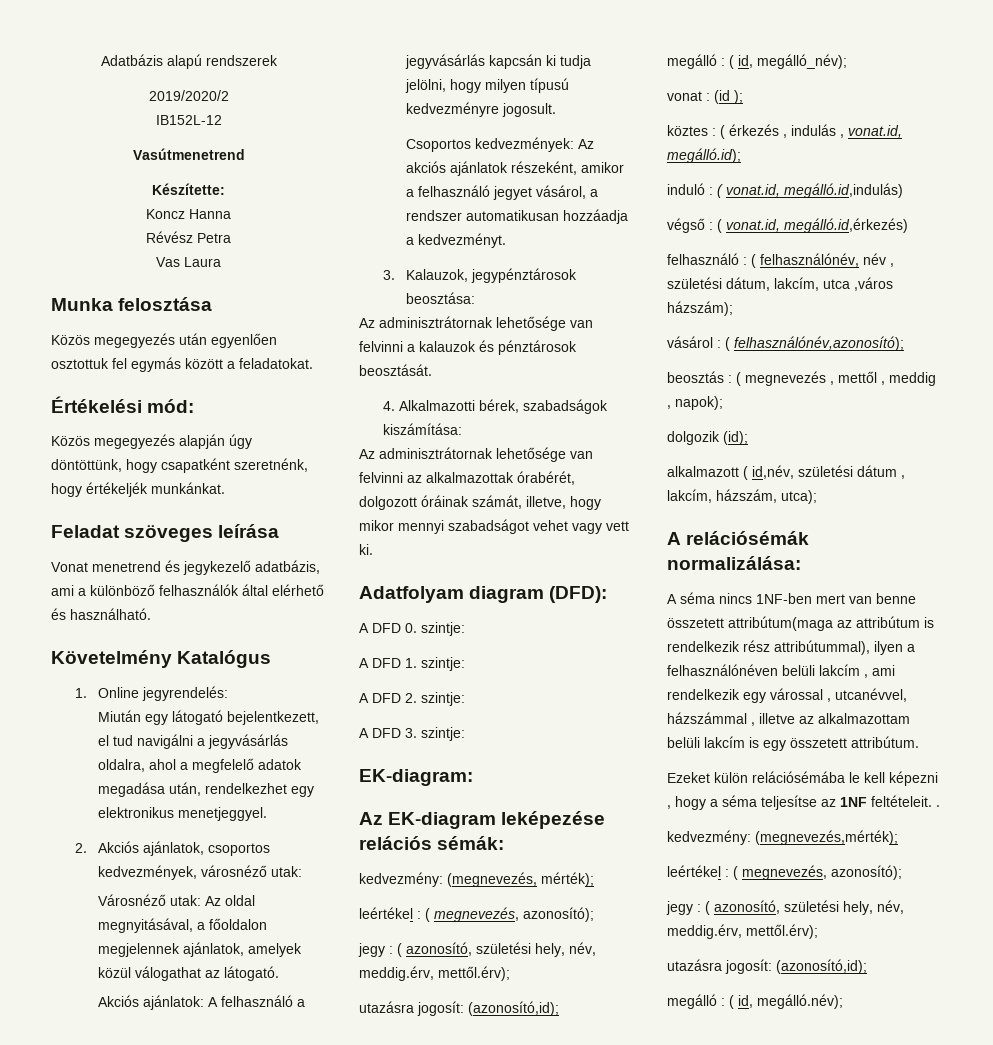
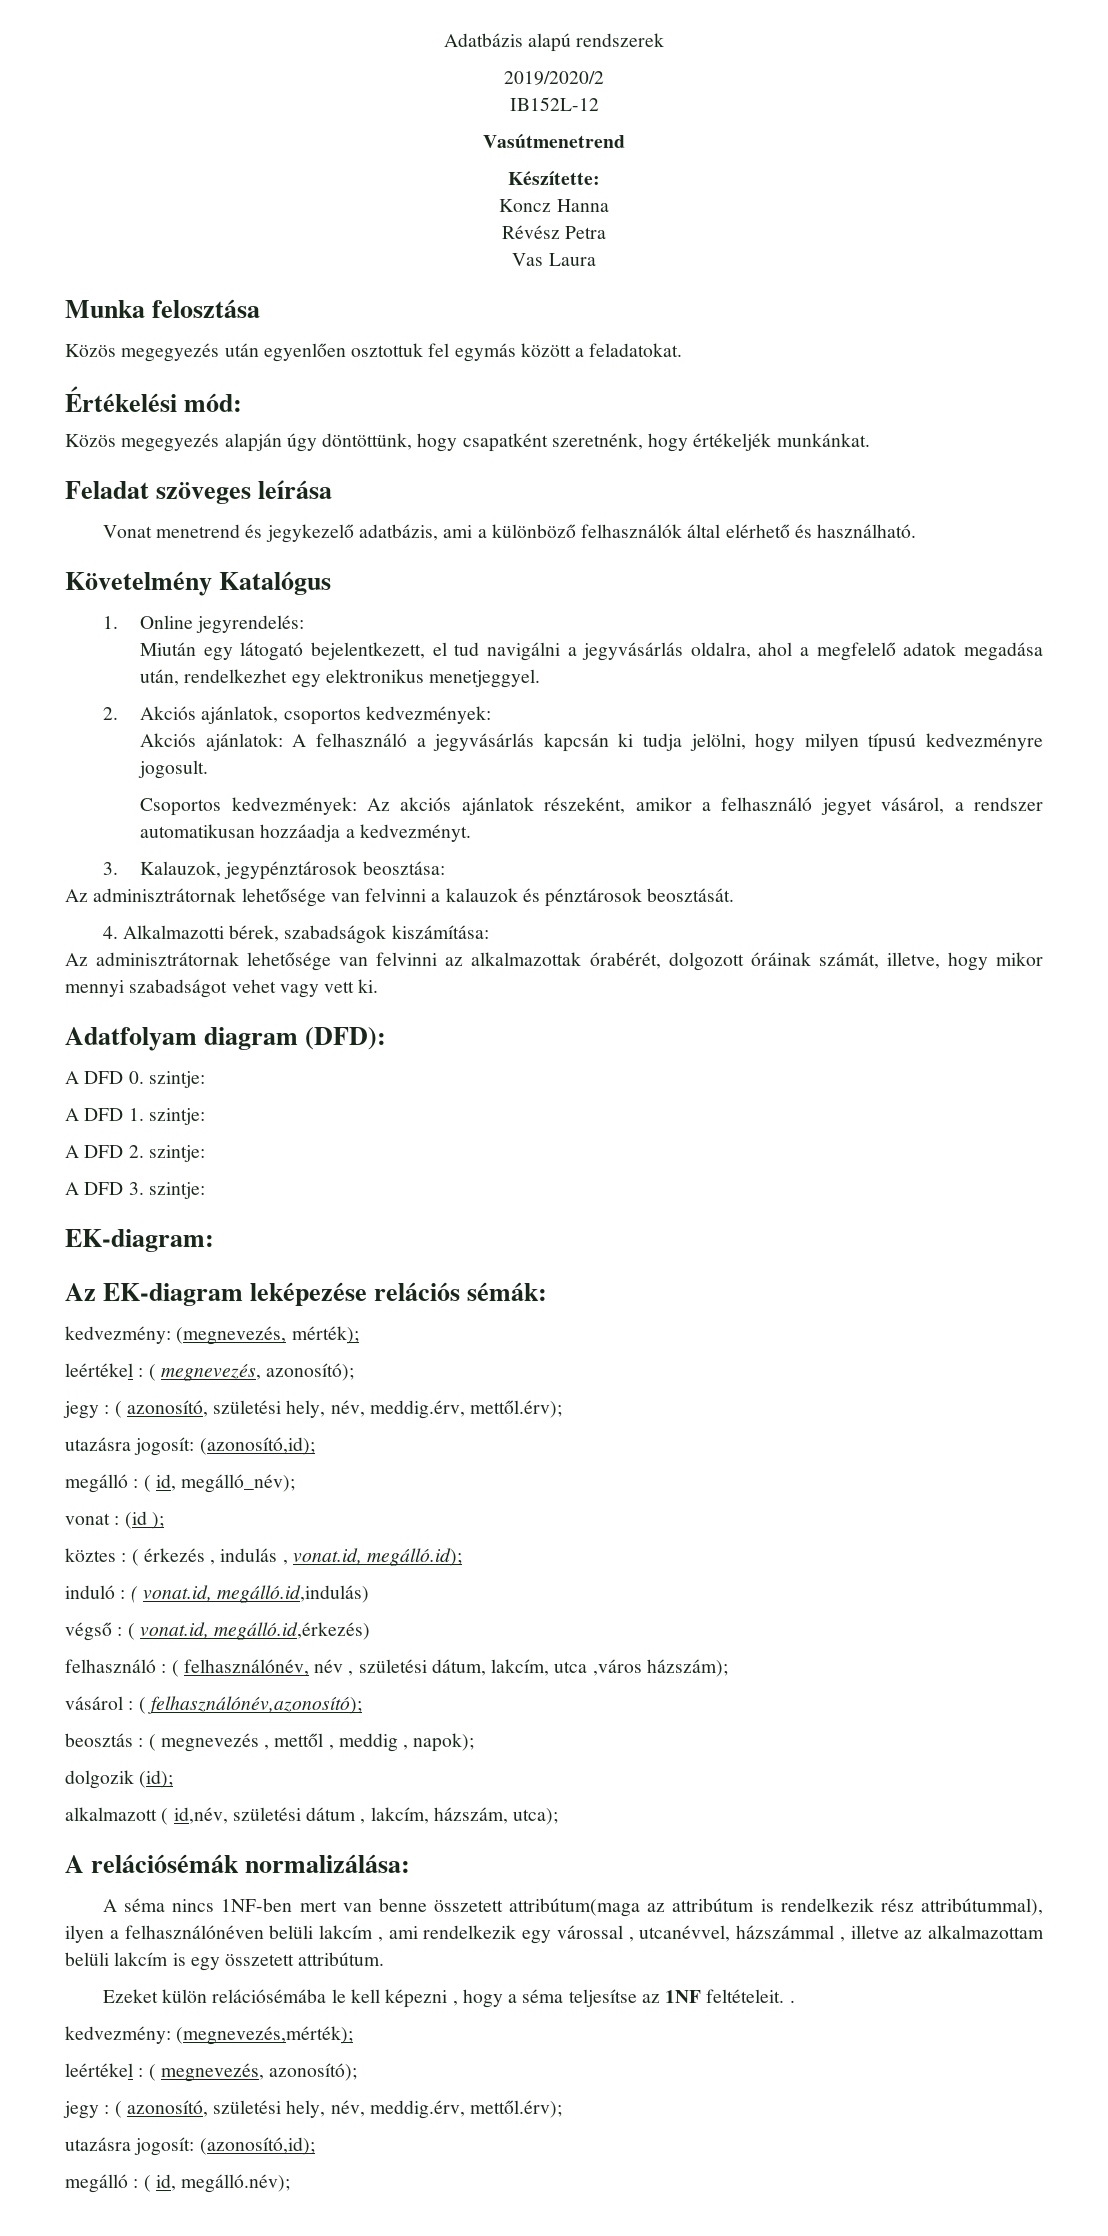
[98,865,303,880] [98,894,256,906] [98,918,268,933] [98,942,303,957] [98,966,280,981] kedvezmények, városnéző utak: // Városnéző utak: Az oldal megnyitásával, a főoldalon megjelennek ajánlatok, amelyek közül válogathat az látogató. -> [366,706,492,724] kedvezmények:

